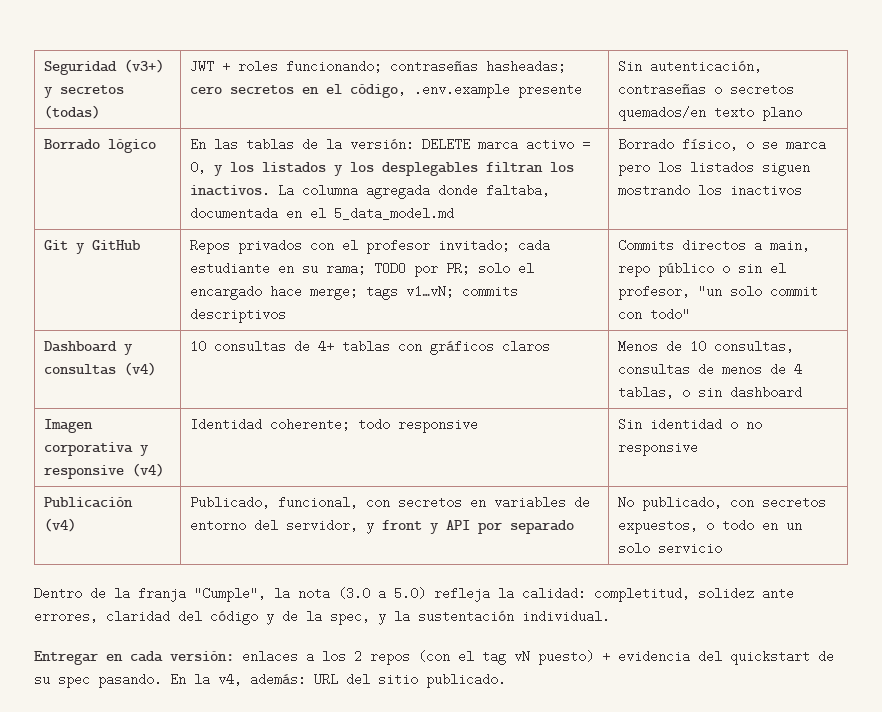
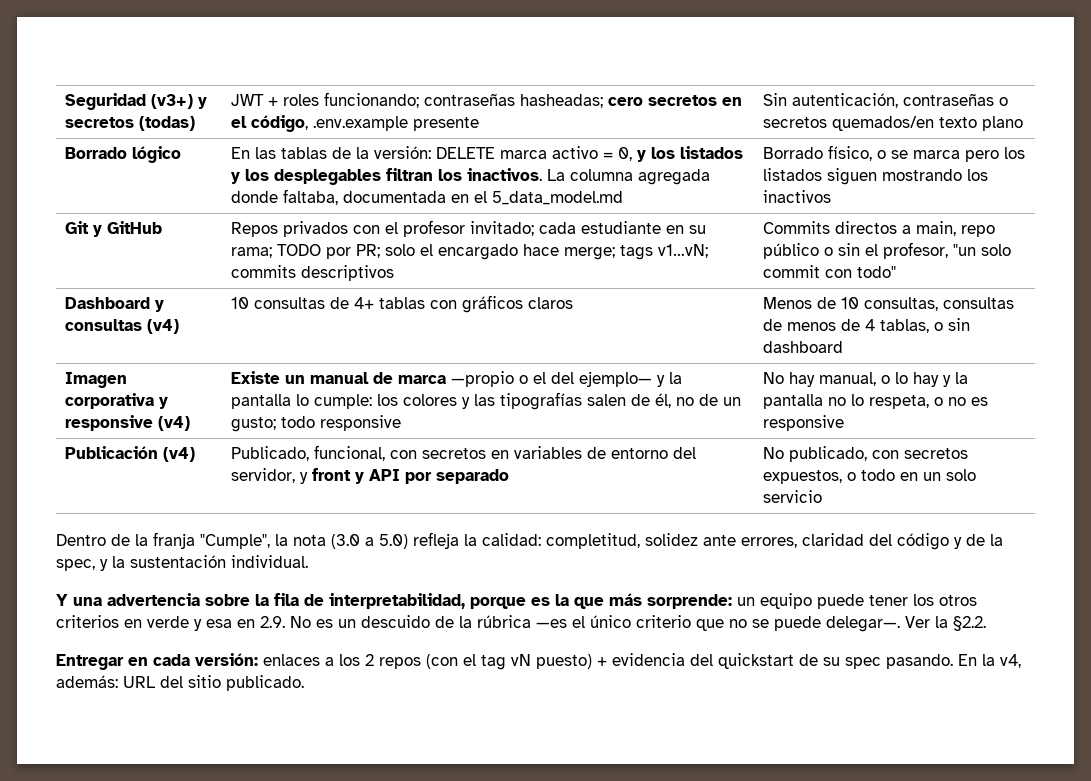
[190,418,479,433] [618,418,723,431] Identidad coherente; todo responsive | Sin identidad -> [230,371,682,387] [230,392,741,410] [230,415,401,432] [762,372,968,387] [762,394,929,409] Existe un manual de marca —propio o el del ejemplo— y la pantalla lo cumple: los colores y las tipografías salen de él, no de un gusto; todo responsive | No hay manual, o lo hay y la pantalla no lo respeta,
(763, 425) none -> [970,397,988,406] es
(610, 616) none -> [56,593,977,609] [56,615,986,632] // Y una advertencia sobre la fila de interpretabilidad, porque es la que más sorprende: un equipo puede tener los otros criterios en verde y esa en 2.9. No es un descuido de la rúbrica —es el único criterio que no se puede delegar—. Ver la §2.2.

